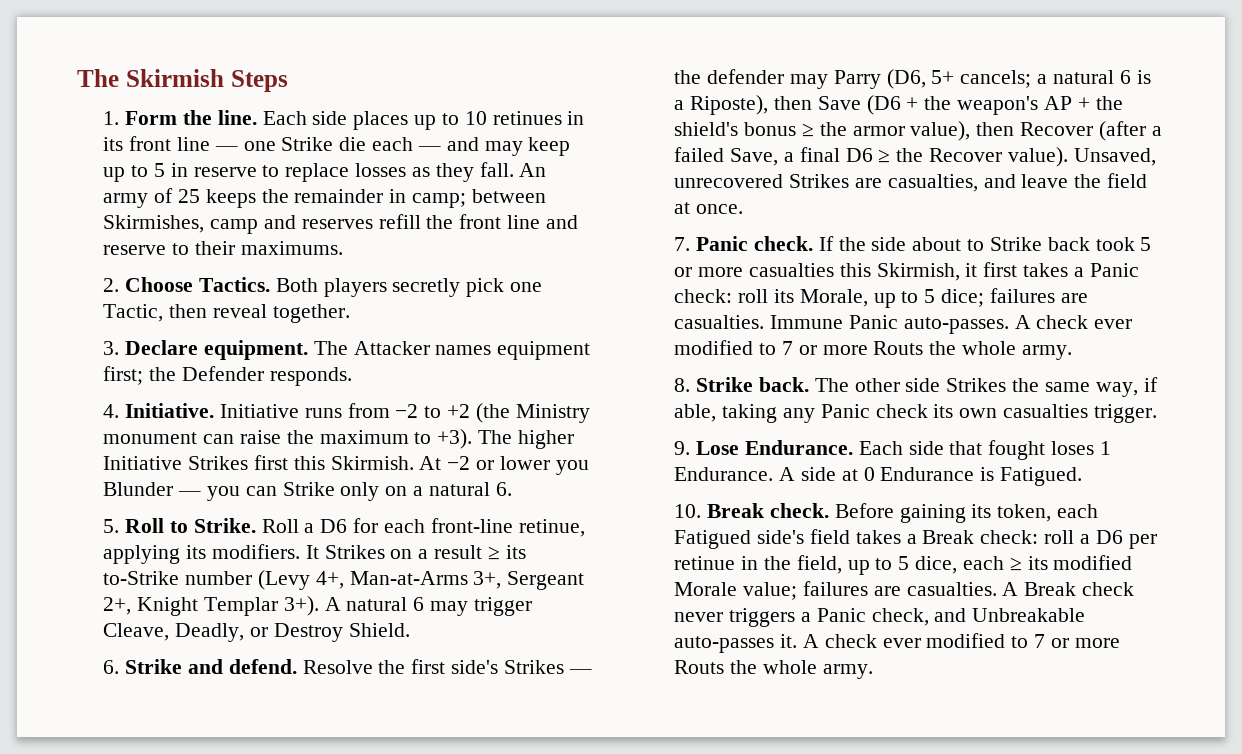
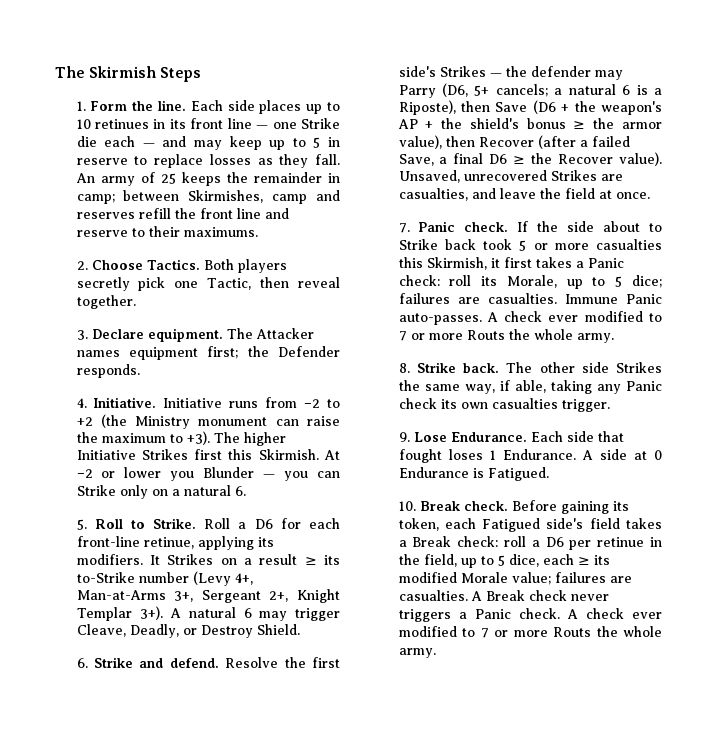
[871,608,1086,626] [674,634,798,653] check, and Unbreakable auto-passes it. -> [518,608,560,619] check.

